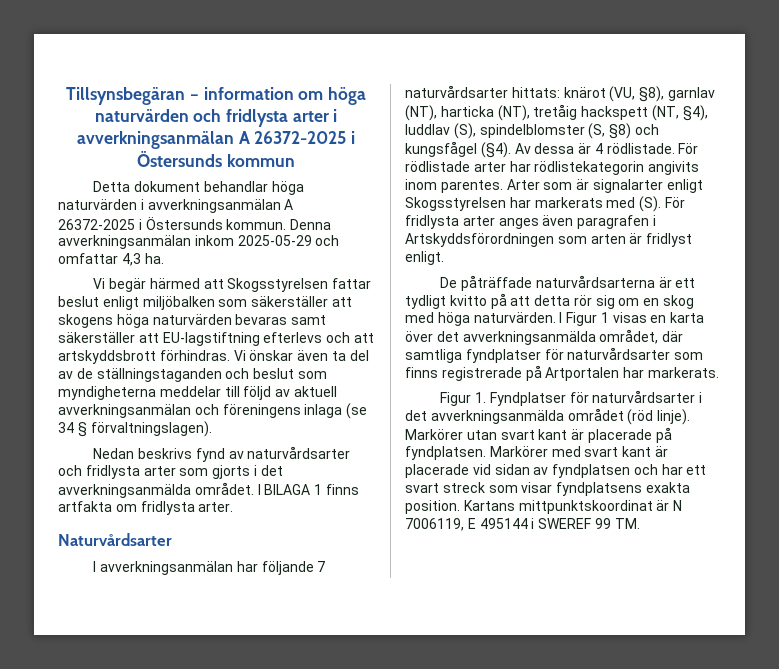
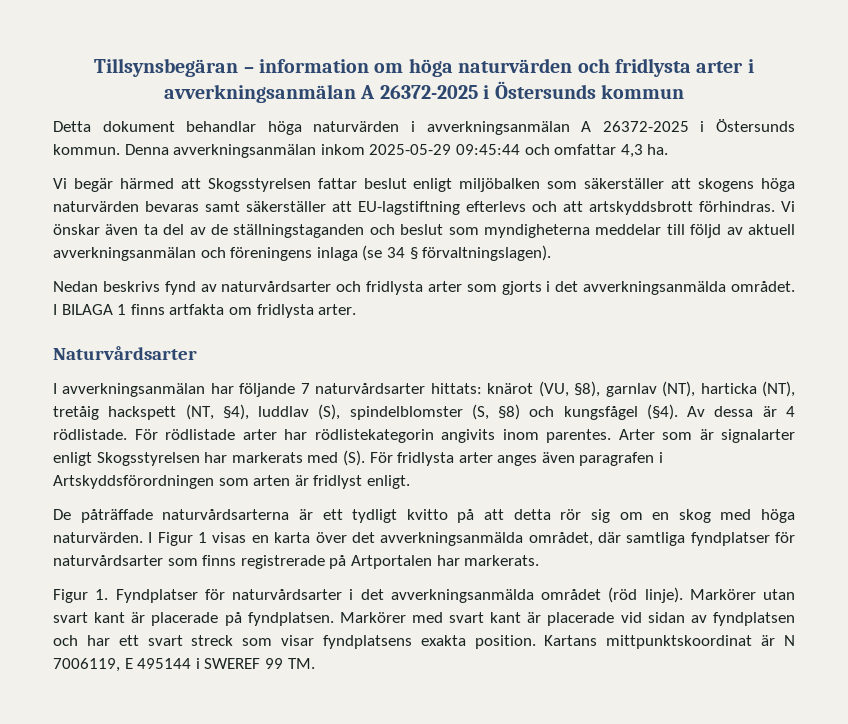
(312, 240) none -> [455,144,520,155] 09:45:44

